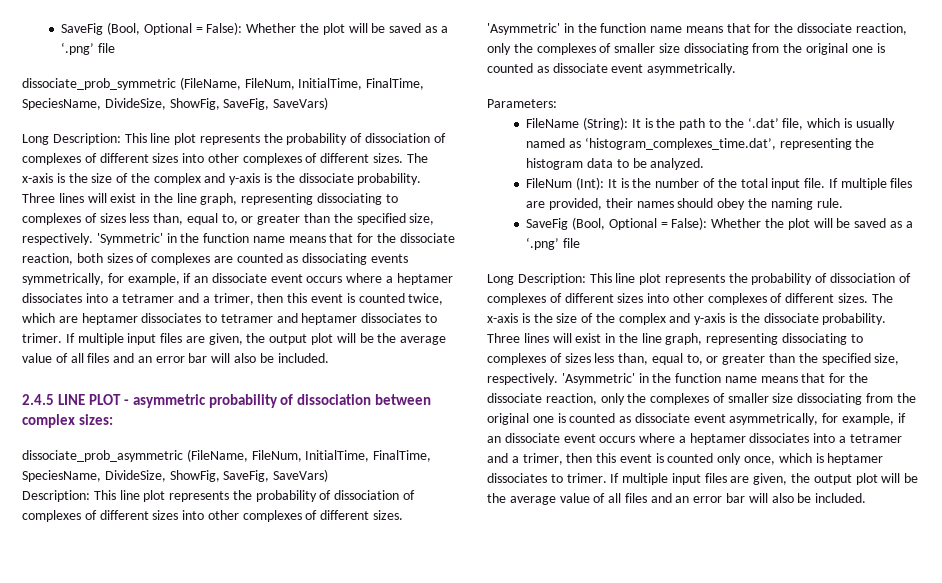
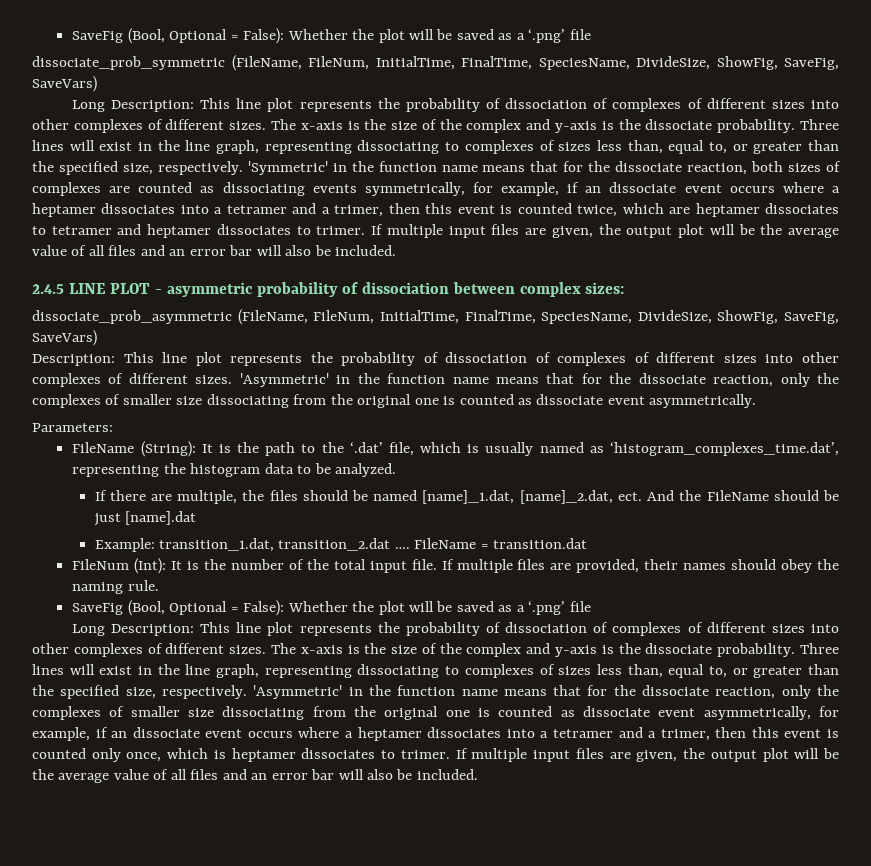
(705, 164) none -> [94,490,839,504] [93,511,196,526] [94,538,588,552] // If there are multiple, the files should be named [name]_1.dat, [name]_2.dat, ect. And the FileName should be just [name].dat // Example: transition_1.dat, transition_2.dat …. FileName = transition.dat

